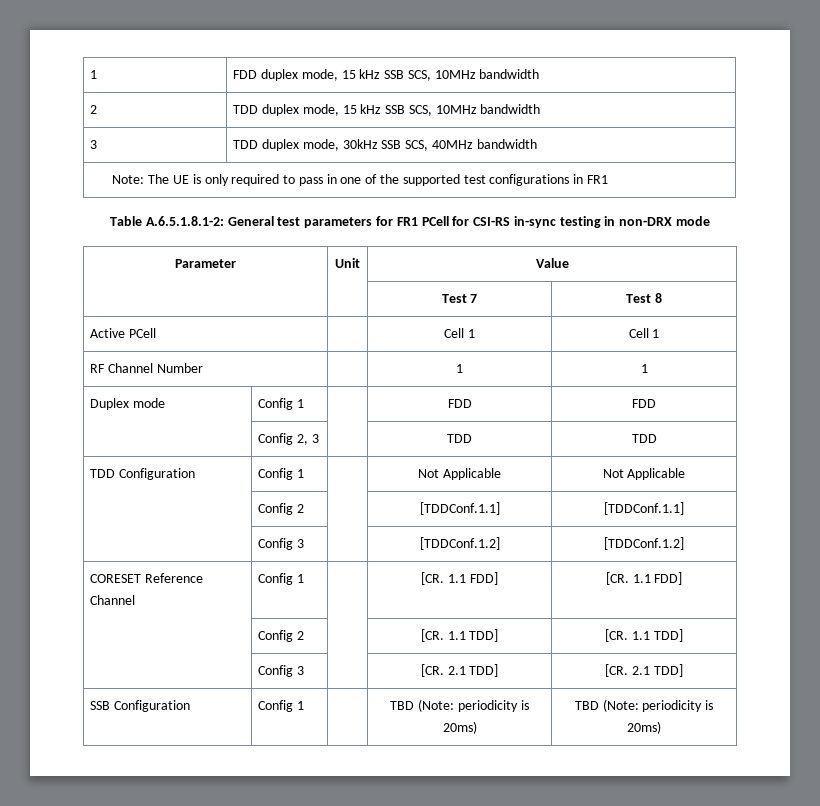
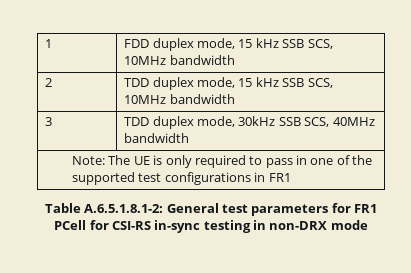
[175,259,236,268] [335,258,360,268] [535,258,569,268] [441,294,478,303] [626,293,662,303] [90,328,156,338] [444,328,475,338] [628,328,660,338] [90,363,203,373] [456,364,463,373] [640,364,648,373] [90,398,165,410] [258,398,304,410] [447,399,472,408] [632,399,656,408] [258,433,319,445] [447,434,472,443] [631,434,657,443] [90,468,195,480] [258,468,304,480] [418,468,501,480] [602,468,686,480] [258,503,304,515] [419,502,500,515] [604,502,684,515] [258,538,304,550] [419,537,500,550] [604,537,684,550] [90,573,203,583] [90,595,136,605] [258,573,304,585] [421,572,498,585] [605,572,683,585] [258,630,304,642] [420,629,499,642] [605,629,683,642] [258,665,304,677] [420,664,499,677] [605,664,683,677] [90,700,190,712] [258,700,304,712] [390,699,529,712] [442,721,477,734] [574,699,714,712] [627,721,661,734] // Parameter | Unit | Value // | | Test 7 | Test 8 // Active PCell | | Cell 1 | Cell 1 // RF Channel Number | | 1 | 1 // Duplex mode | Config 1 | | FDD | FDD // | Config 2, 3 | | TDD | TDD // TDD Configuration | Config 1 | | Not Applicable | Not Applicable // | Config 2 | | [TDDConf.1.1] | [TDDConf.1.1] // | Config 3 | | [TDDConf.1.2] | [TDDConf.1.2] // CORESET Reference Channel | Config 1 | | [CR. 1.1 FDD] | [CR. 1.1 FDD] // | Config 2 | | [CR. 1.1 TDD] | [CR. 1.1 TDD] // | Config 3 | | [CR. 2.1 TDD] | [CR. 2.1 TDD] // SSB Configuration | Config 1 | | TBD (Note: periodicity is 20ms) | TBD (Note: periodicity is 20ms) -> (368, 225) none

